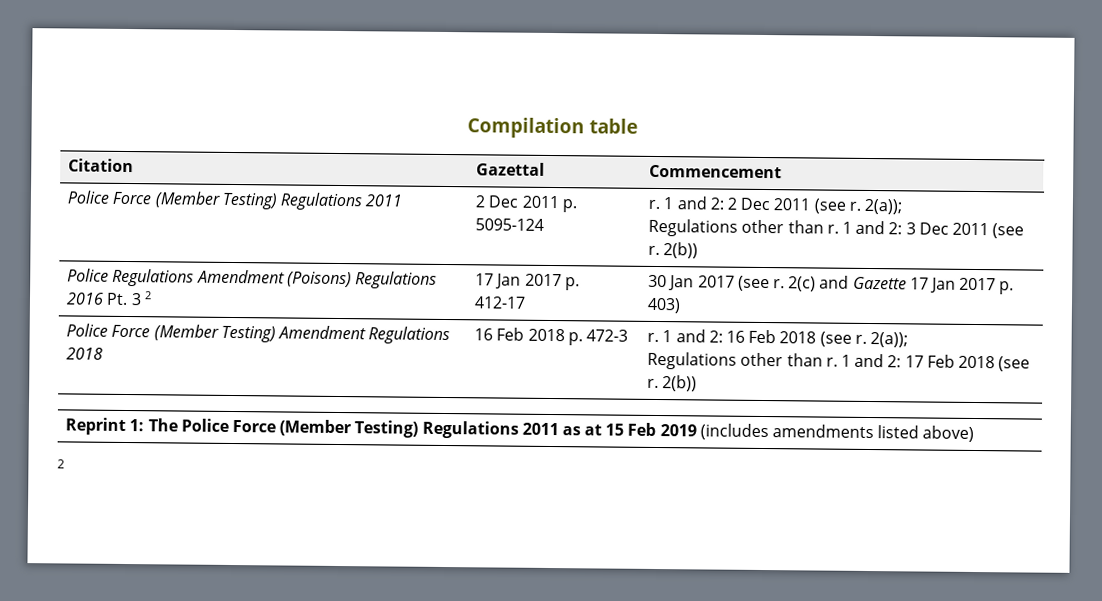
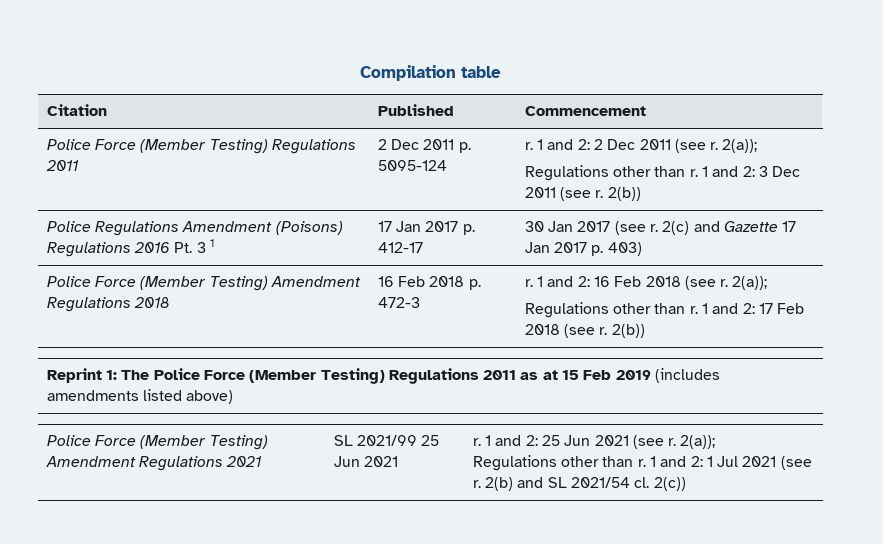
[476,162,546,176] Gazettal -> [377,104,454,116] Published
[143,291,152,300] 2 -> [209,239,214,247] 1
[57,459,65,469] // 2 -> [46,435,268,450] [45,456,263,471] [333,435,440,446] [333,456,398,467] [472,435,716,449] [472,455,812,471] [472,477,686,491] // Police Force (Member Testing) Amendment Regulations 2021 | SL 2021/99 25 Jun 2021 | r. 1 and 2: 25 Jun 2021 (see r. 2(a)); // Regulations other than r. 1 and 2: 1 Jul 2021 (see r. 2(b) and SL 2021/54 cl. 2(c))

